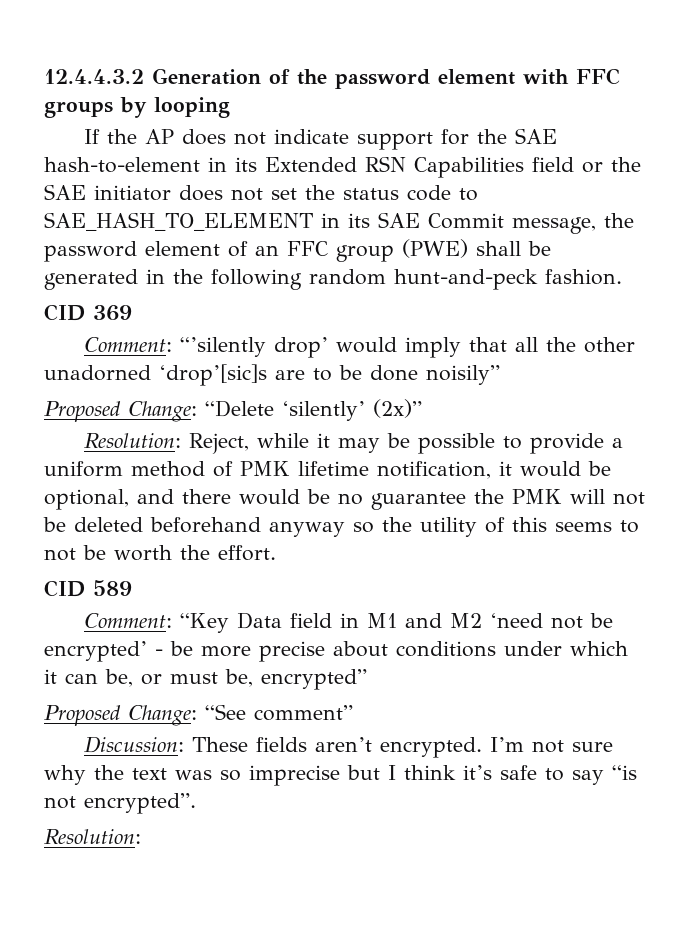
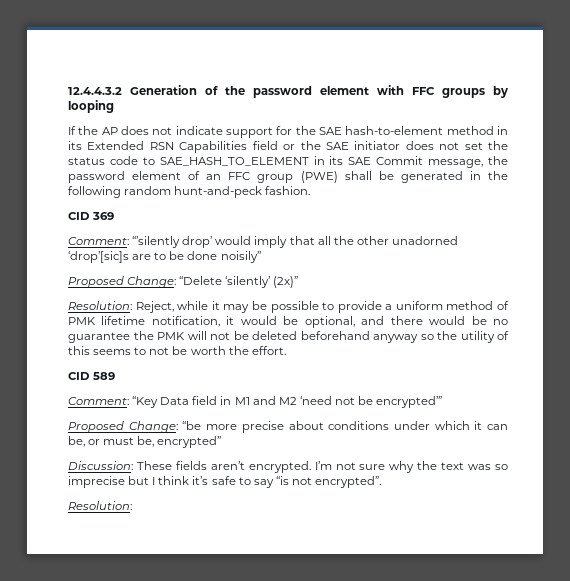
(200, 165) none -> [446,126,494,135] method
[44,641,193,662] encrypted’ - be -> [376,396,443,408] [68,421,202,433] encrypted’” // Proposed Change: “be
[44,704,353,726] // Proposed Change: “See comment” -> (222, 442) none

